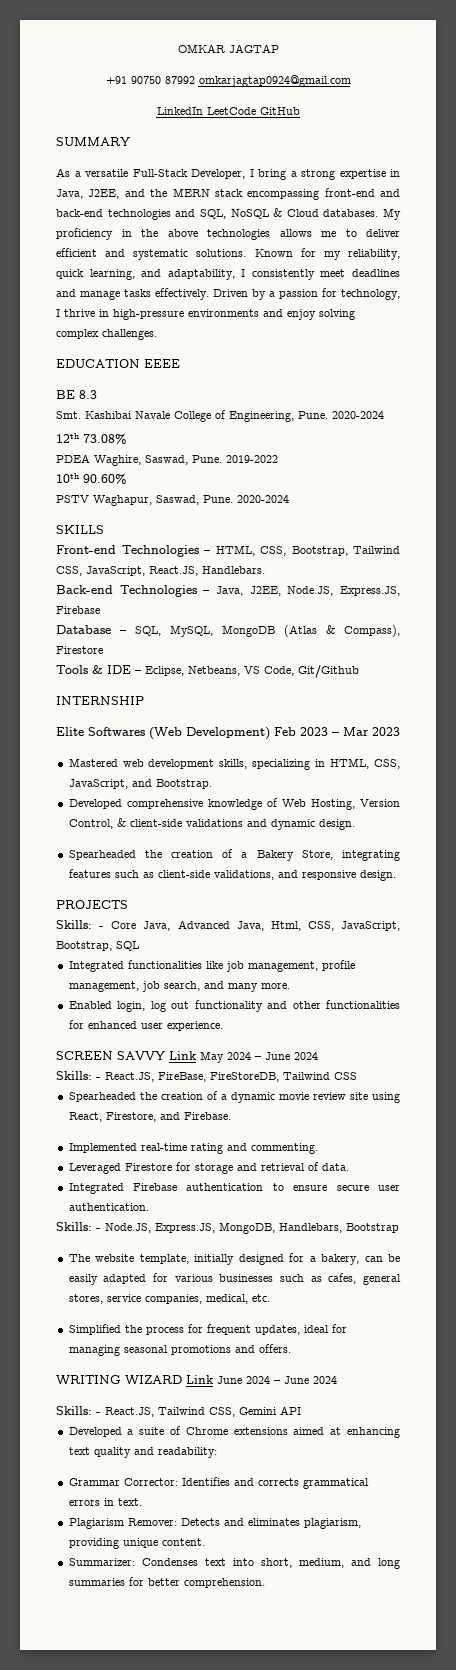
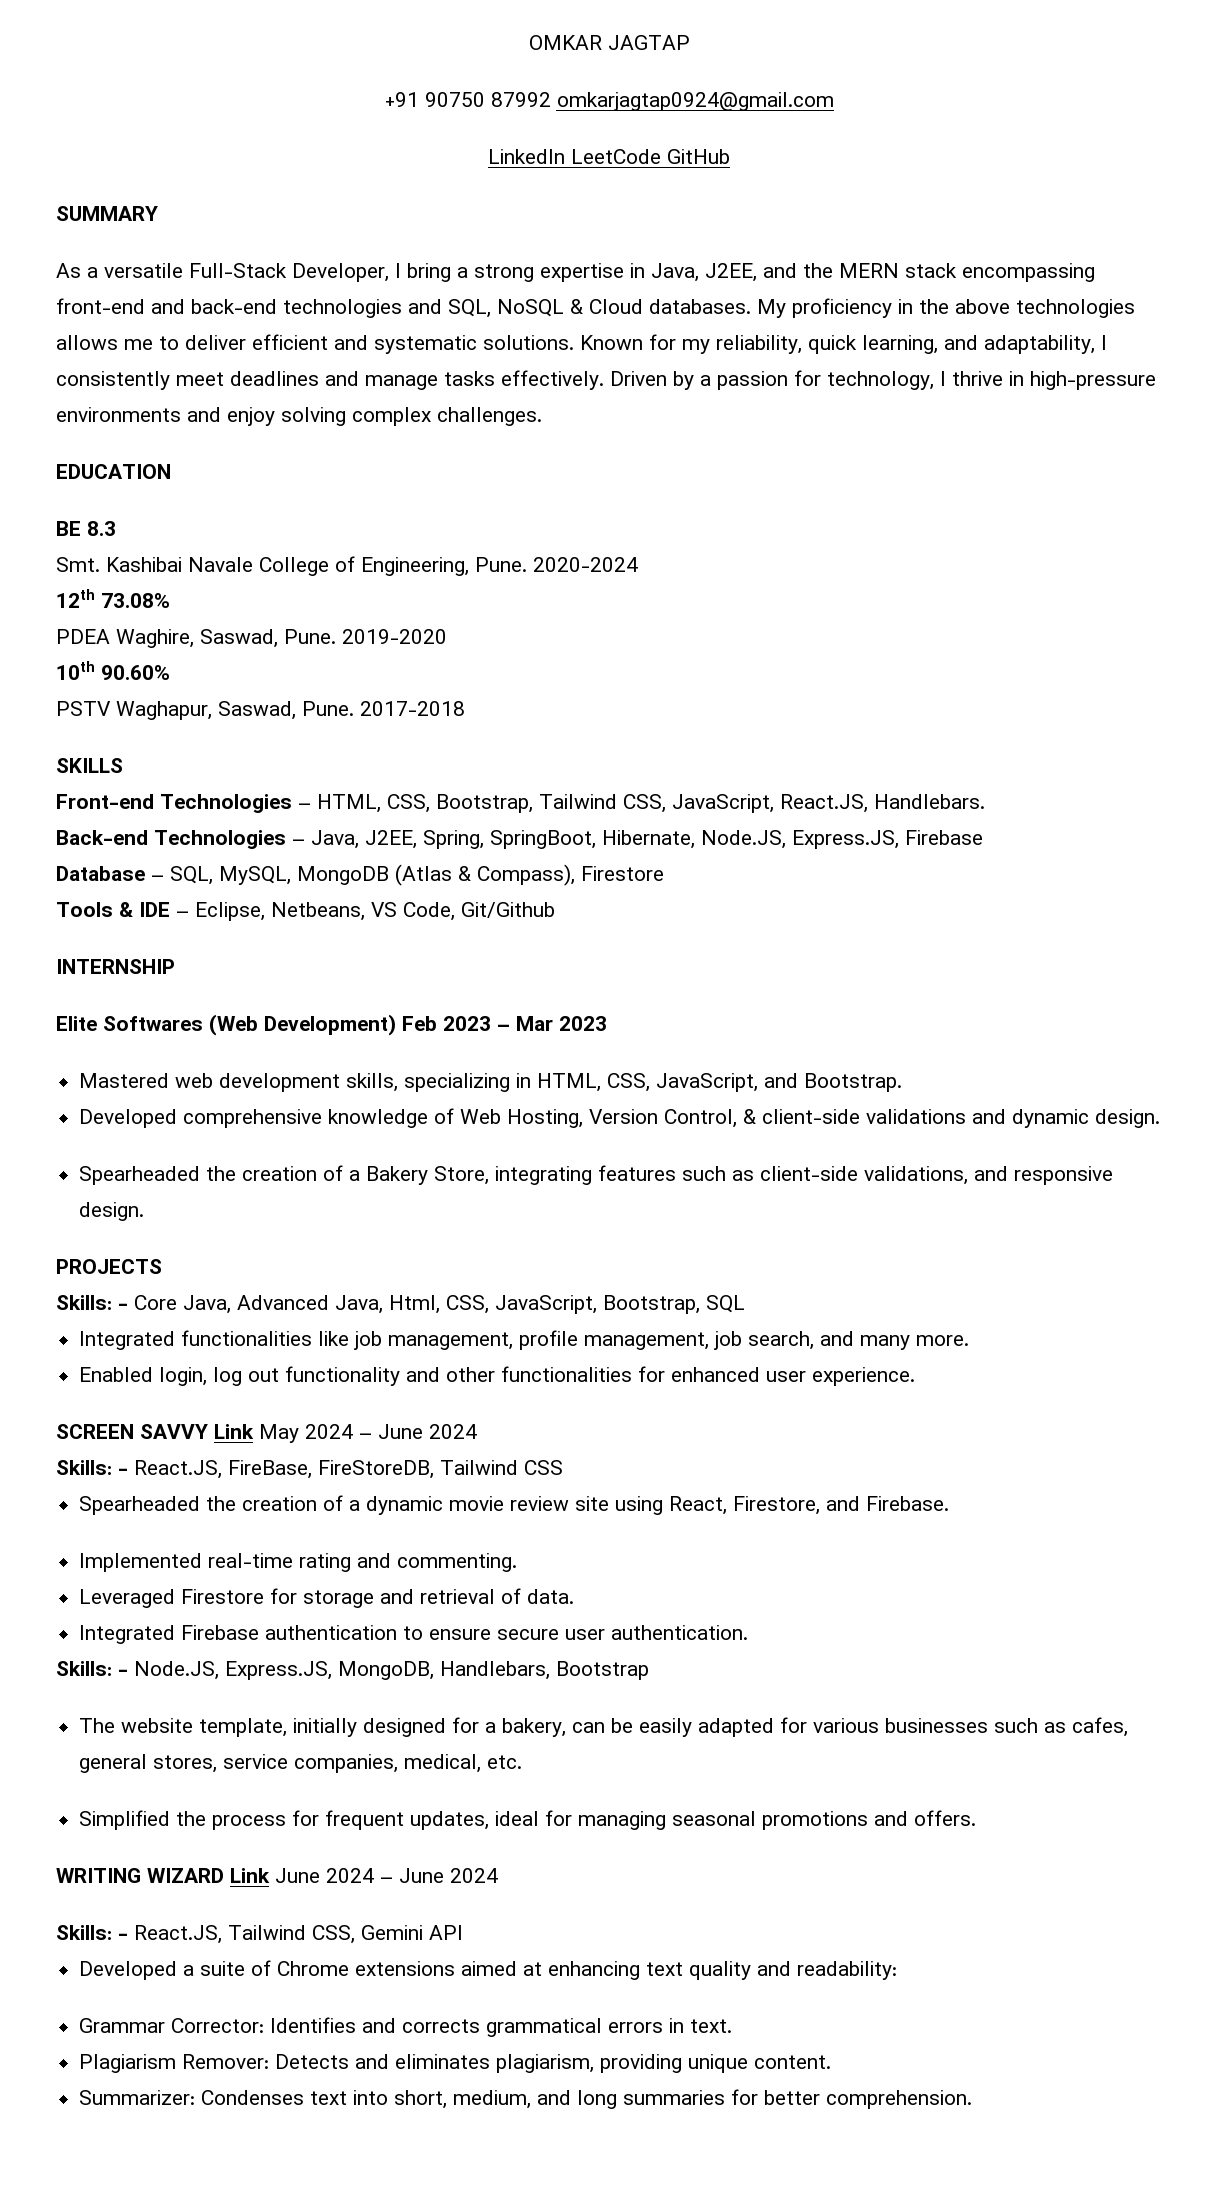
[144,359,180,368] EEEE -> (171, 471) none
[226,455,278,463] 2019-2022 -> [342,629,447,644] 2019-2020
[237,495,289,503] 2020-2024 -> [360,701,465,716] 2017-2018
(281, 591) none -> [423,830,695,849] Spring, SpringBoot, Hibernate,

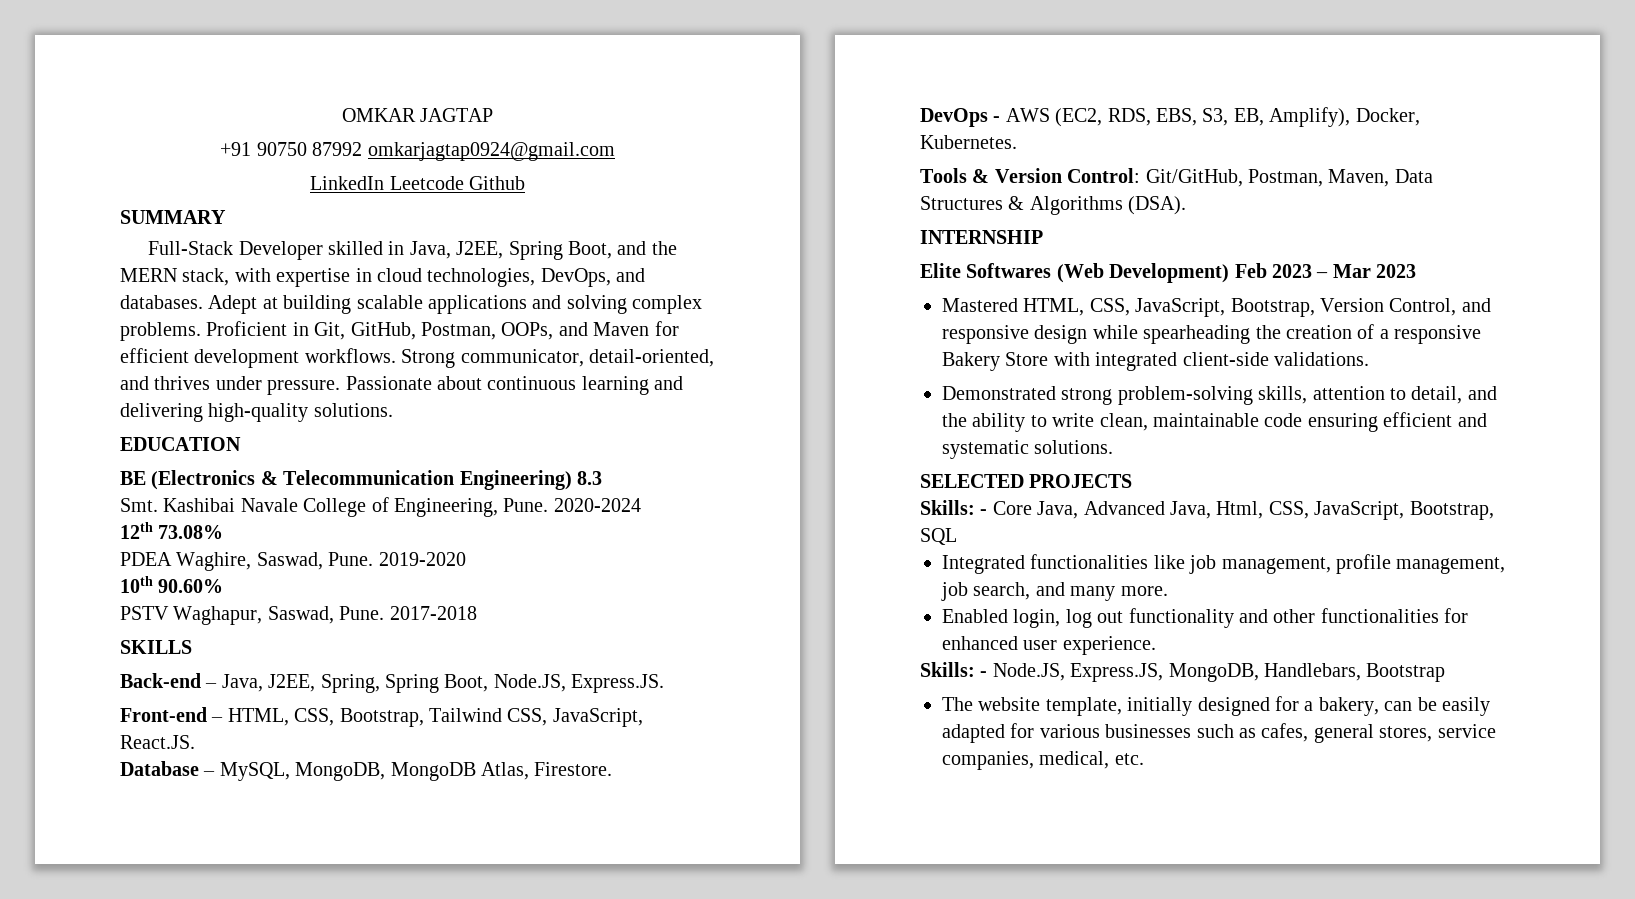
[571,149,730,164] LeetCode GitHub -> [389,176,525,190] Leetcode Github
[56,263,624,282] As a versatile Full-Stack Developer, I bring a strong expertise -> [148,241,383,260] Full-Stack Developer skilled
(757, 272) none -> [508,241,612,260] Spring Boot,
[905,263,1095,282] [56,298,1135,318] [56,334,1107,354] [56,370,1156,390] [56,407,542,426] [56,464,171,479] [56,521,81,536] stack encompassing front-end and back-end technologies and SQL, NoSQL & Cloud databases. My proficiency in the above technologies allows me to deliver efficient and systematic solutions. Known for my reliability, quick learning, and adaptability, I consistently meet deadlines and manage tasks effectively. Driven by a passion for technology, I thrive in high-pressure environments and enjoy solving complex challenges. // EDUCATION // BE -> [182,268,646,287] [120,295,703,314] [120,321,679,341] [120,348,714,368] [120,376,684,395] [120,403,393,422] [120,437,241,451] [120,470,572,490] stack, with expertise in cloud technologies, DevOps, and databases. Adept at building scalable applications and solving complex problems. Proficient in Git, GitHub, Postman, OOPs, and Maven for efficient development workflows. Strong communicator, detail-oriented, and thrives under pressure. Passionate about continuous learning and delivering high-quality solutions. // EDUCATION // BE (Electronics & Telecommunication Engineering)
(123, 765) none -> [120,673,665,693] // Back-end – Java, J2EE, Spring, Spring Boot, Node.JS, Express.JS.
[160,794,292,813] Technologies -> (207, 714) none
[780,794,985,813] [56,830,983,849] [56,864,664,886] [56,902,555,921] React.JS, Handlebars. // Back-end Technologies – Java, J2EE, Spring, SpringBoot, Hibernate, Node.JS, Express.JS, Firebase // Database – SQL, MySQL, MongoDB (Atlas & Compass), Firestore // Tools & IDE – Eclipse, Netbeans, VS Code, Git/Github -> [120,735,195,749] [120,761,613,781] [920,107,1420,127] [920,135,1017,149] [920,168,1433,187] [920,196,1187,215] React.JS. // Database – MySQL, MongoDB, MongoDB Atlas, Firestore. // DevOps - AWS (EC2, RDS, EBS, S3, EB, Amplify), Docker, Kubernetes. // Tools & Version Control: Git/GitHub, Postman, Maven, Data Structures & Algorithms (DSA).
[175,1073,903,1092] [79,1108,1161,1128] [79,1165,1114,1185] [79,1202,145,1221] web development skills, specializing in HTML, CSS, JavaScript, and Bootstrap. // Developed comprehensive knowledge of Web Hosting, Version Control, & client-side validations and dynamic design. // Spearheaded the creation of a Bakery Store, integrating features such as client-side validations, and responsive design. // -> [1023,298,1491,317] [942,324,1482,344] [942,352,1369,371] [942,386,1497,405] [942,412,1487,432] [942,440,1114,459] [920,474,1024,488] HTML, CSS, JavaScript, Bootstrap, Version Control, and responsive design while spearheading the creation of a responsive Bakery Store with integrated client-side validations. // Demonstrated strong problem-solving skills, attention to detail, and the ability to write clean, maintainable code ensuring efficient and systematic solutions. // SELECTED
[56,1424,477,1443] [56,1460,563,1479] [79,1495,950,1515] [79,1553,518,1572] [79,1588,575,1608] [79,1625,749,1644] // SCREEN SAVVY Link May 2024 – June 2024 // Skills: - React.JS, FireBase, FireStoreDB, Tailwind CSS // Spearheaded the creation of a dynamic movie review site using React, Firestore, and Firebase. // Implemented real-time rating and commenting. // Leveraged Firestore for storage and retrieval of data. // Integrated Firebase authentication to ensure secure user authentication. -> (1156, 645) none
[79,1810,977,1830] [56,1868,498,1883] [56,1925,463,1944] [79,1960,898,1980] [79,2017,733,2037] [79,2054,832,2073] [79,2089,973,2109] // Simplified the process for frequent updates, ideal for managing seasonal promotions and offers. // WRITING WIZARD Link June 2024 – June 2024 // Skills: - React.JS, Tailwind CSS, Gemini API // Developed a suite of Chrome extensions aimed at enhancing text quality and readability: // Grammar Corrector: Identifies and corrects grammatical errors in text. // Plagiarism Remover: Detects and eliminates plagiarism, providing unique content. // Summarizer: Condenses text into short, medium, and long summaries for better comprehension. -> (1144, 759) none

